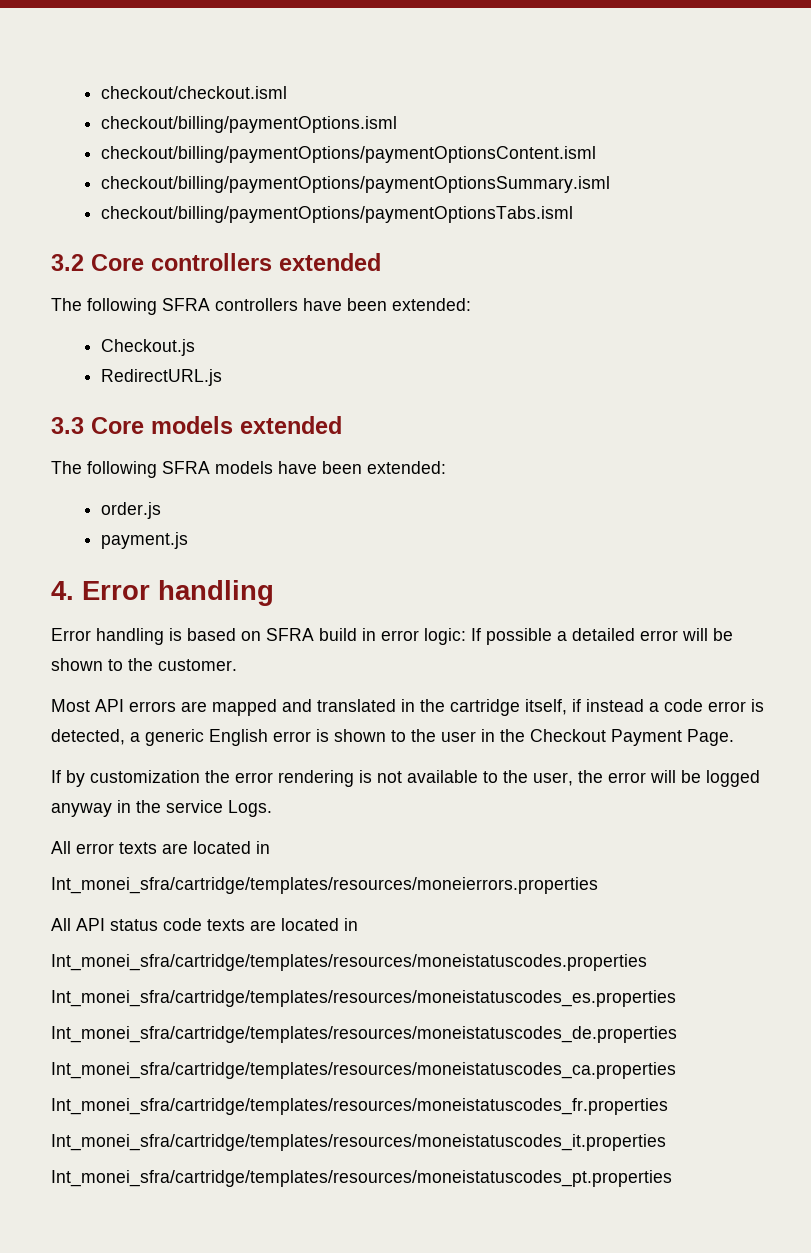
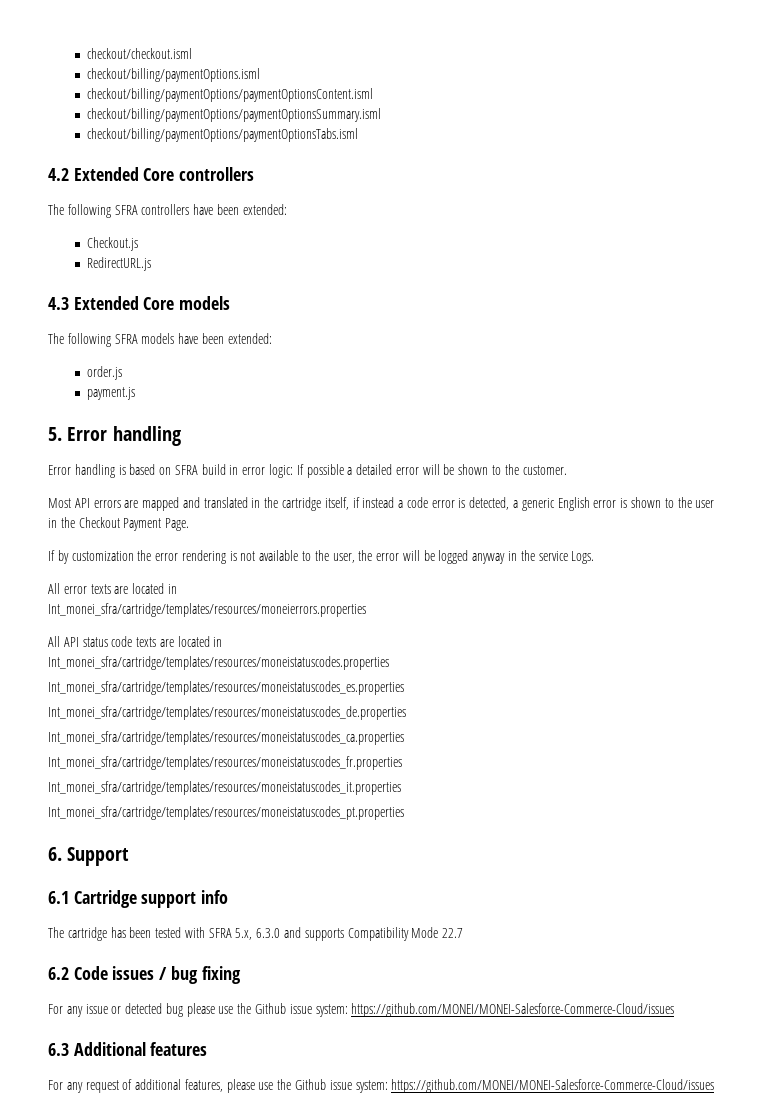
[51,254,84,271] 3.2 -> [48,167,139,181] 4.2 Extended
[279,253,381,271] extended -> (255, 174) none
[51,417,84,434] 3.3 -> [48,296,139,310] 4.3 Extended
[240,416,342,434] extended -> (231, 303) none
[51,581,74,600] 4. -> [48,427,62,441] 5.
(672, 1178) none -> [48,847,130,866] [48,890,229,908] [48,927,464,941] [48,966,241,984] [48,1003,675,1017] [48,1042,208,1056] [48,1079,715,1093] // 6. Support // 6.1 Cartridge support info // The cartridge has been tested with SFRA 5.x, 6.3.0 and supports Compatibility Mode 22.7 // 6.2 Code issues / bug fixing // For any issue or detected bug please use the Github issue system: https://github.com/MONEI/MONEI-Salesforce-Commerce-Cloud/issues // 6.3 Additional features // For any request of additional features, please use the Github issue system: https://github.com/MONEI/MONEI-Salesforce-Commerce-Cloud/issues

